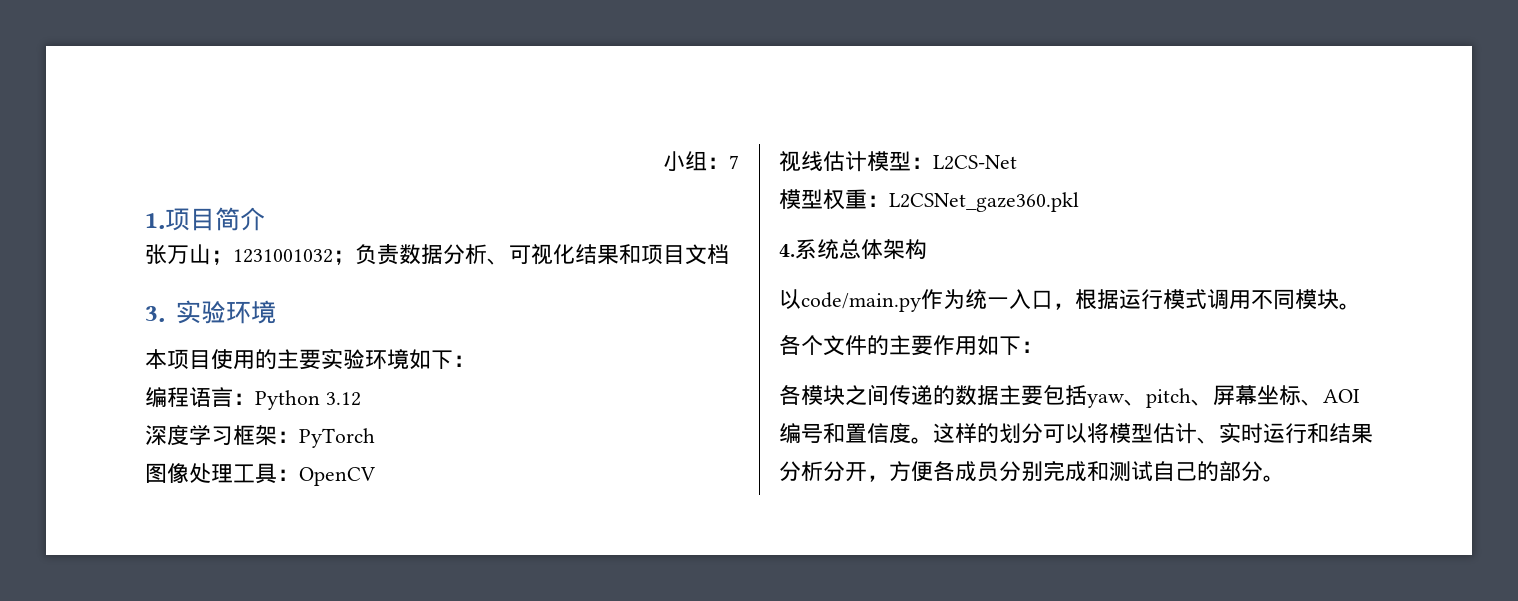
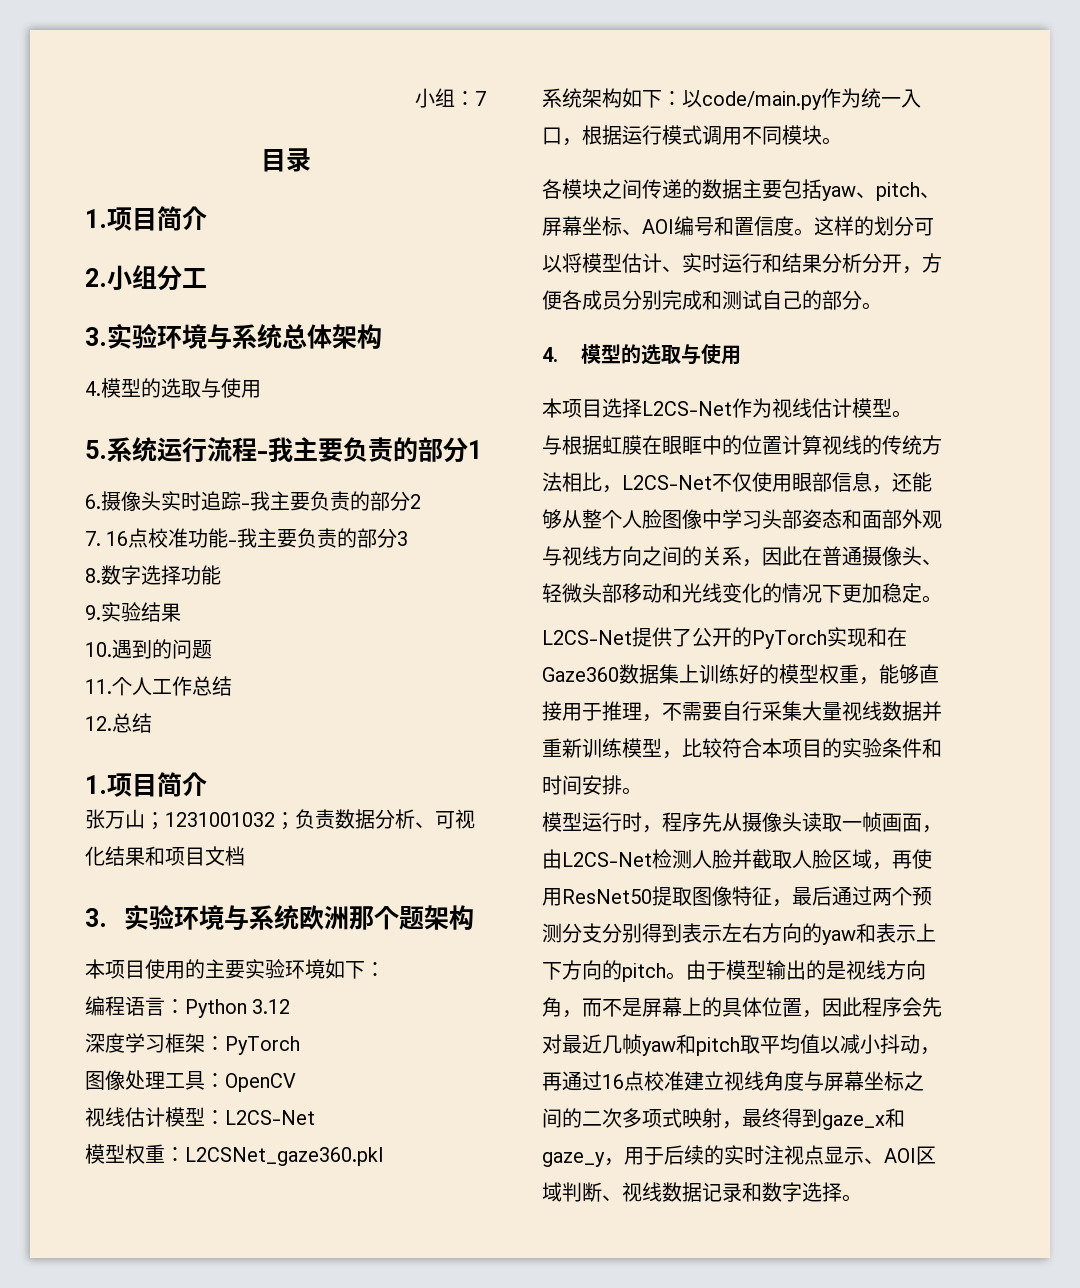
(739, 162) none -> [260,148,311,172] [85,206,207,231] [85,265,207,291] [85,324,382,349] [85,378,261,398] [85,437,482,463] [85,491,421,511] [85,528,409,548] [85,565,221,585] [85,602,181,622] [85,639,212,659] [85,676,232,696] [85,713,152,733] // 目录 // 1.项目简介 // 2.小组分工 // 3.实验环境与系统总体架构 // 4.模型的选取与使用 // 5.系统运行流程-我主要负责的部分1 // 6.摄像头实时追踪-我主要负责的部分2 // 7. 16点校准功能-我主要负责的部分3 // 8.数字选择功能 // 9.实验结果 // 10.遇到的问题 // 11.个人工作总结 // 12.总结
(276, 312) none -> [223,905,474,930] 与系统欧洲那个题架构
[779,239,927,260] 4.系统总体架构 // -> [542,88,682,108] 系统架构如下：
[779,335,1043,356] // 各个文件的主要作用如下： -> (842, 141) none
(1285, 478) none -> [542,344,741,365] [542,398,912,418] [542,435,942,455] [542,472,932,493] [542,509,942,529] [542,546,942,567] [542,583,942,603] [542,627,907,649] [542,664,939,685] [542,701,942,722] [542,738,942,759] [542,775,642,795] [542,812,942,833] [542,849,932,870] [542,886,932,907] [542,923,936,945] [542,960,926,982] [542,997,942,1018] [542,1034,940,1056] [542,1071,924,1091] [542,1108,905,1130] [542,1145,936,1167] [542,1182,862,1202] // 4.模型的选取与使用 // 本项目选择L2CS-Net作为视线估计模型。 // 与根据虹膜在眼眶中的位置计算视线的传统方法相比，L2CS-Net不仅使用眼部信息，还能够从整个人脸图像中学习头部姿态和面部外观与视线方向之间的关系，因此在普通摄像头、轻微头部移动和光线变化的情况下更加稳定。 // L2CS-Net提供了公开的PyTorch实现和在Gaze360数据集上训练好的模型权重，能够直接用于推理，不需要自行采集大量视线数据并重新训练模型，比较符合本项目的实验条件和时间安排。 // 模型运行时，程序先从摄像头读取一帧画面，由L2CS-Net检测人脸并截取人脸区域，再使用ResNet50提取图像特征，最后通过两个预测分支分别得到表示左右方向的yaw和表示上下方向的pitch。由于模型输出的是视线方向角，而不是屏幕上的具体位置，因此程序会先对最近几帧yaw和pitch取平均值以减小抖动，再通过16点校准建立视线角度与屏幕坐标之间的二次多项式映射，最终得到gaze_x和gaze_y，用于后续的实时注视点显示、AOI区域判断、视线数据记录和数字选择。

